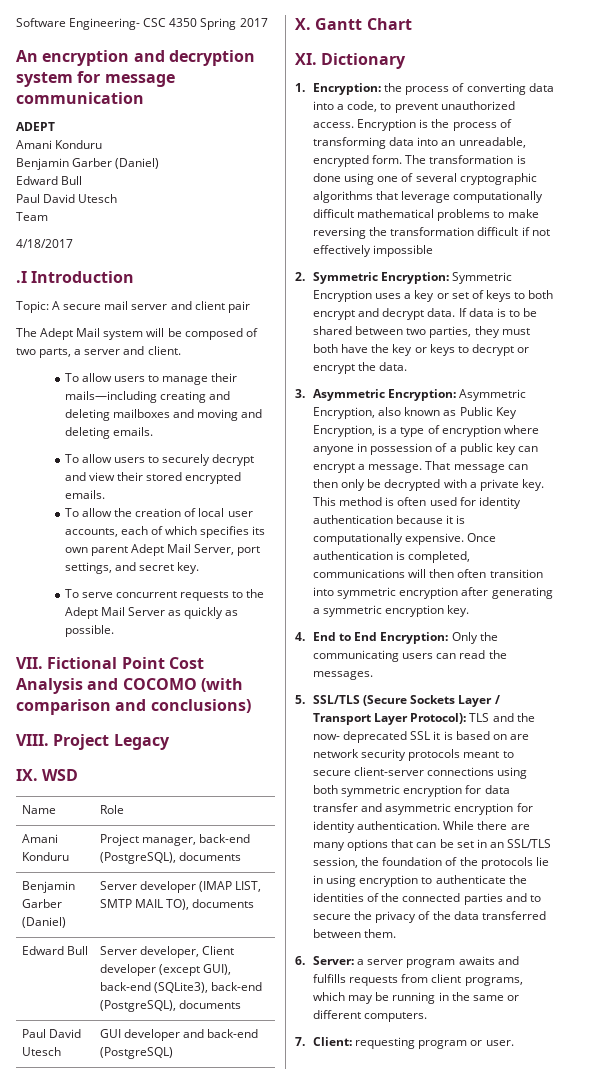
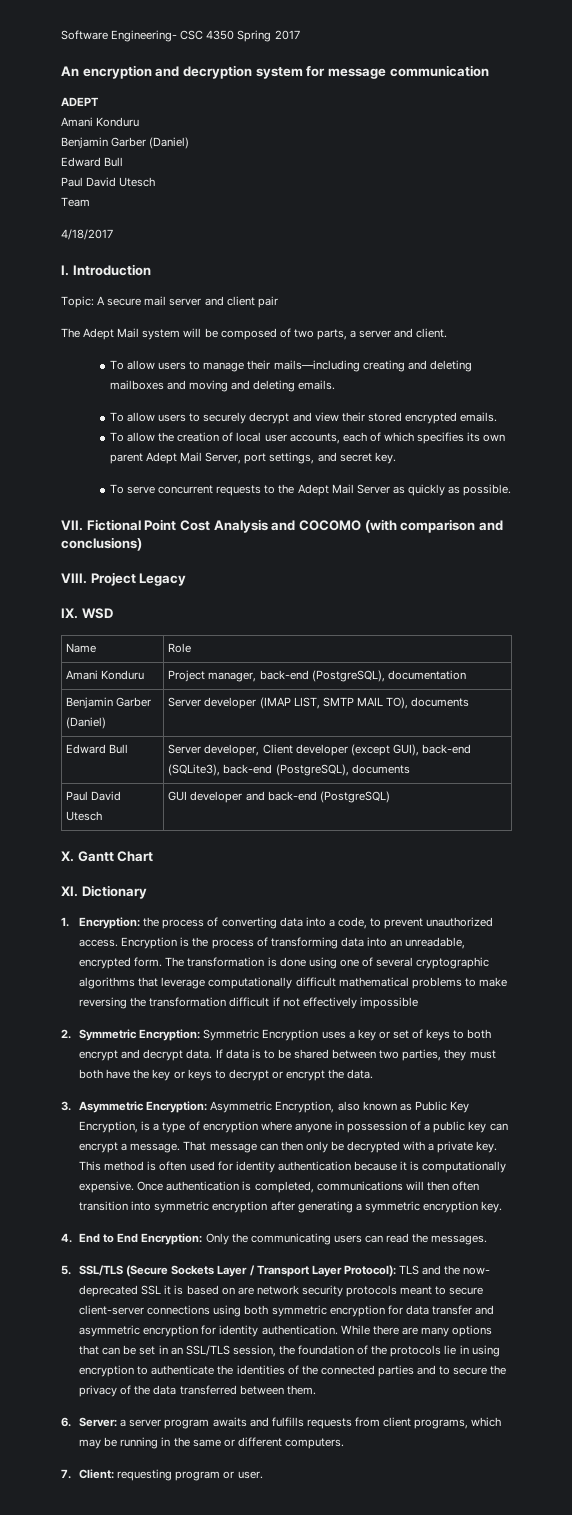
[16,271,27,283] .I -> [61,265,69,276] I.
[179,852,242,861] documents -> [387,670,466,680] documentation

